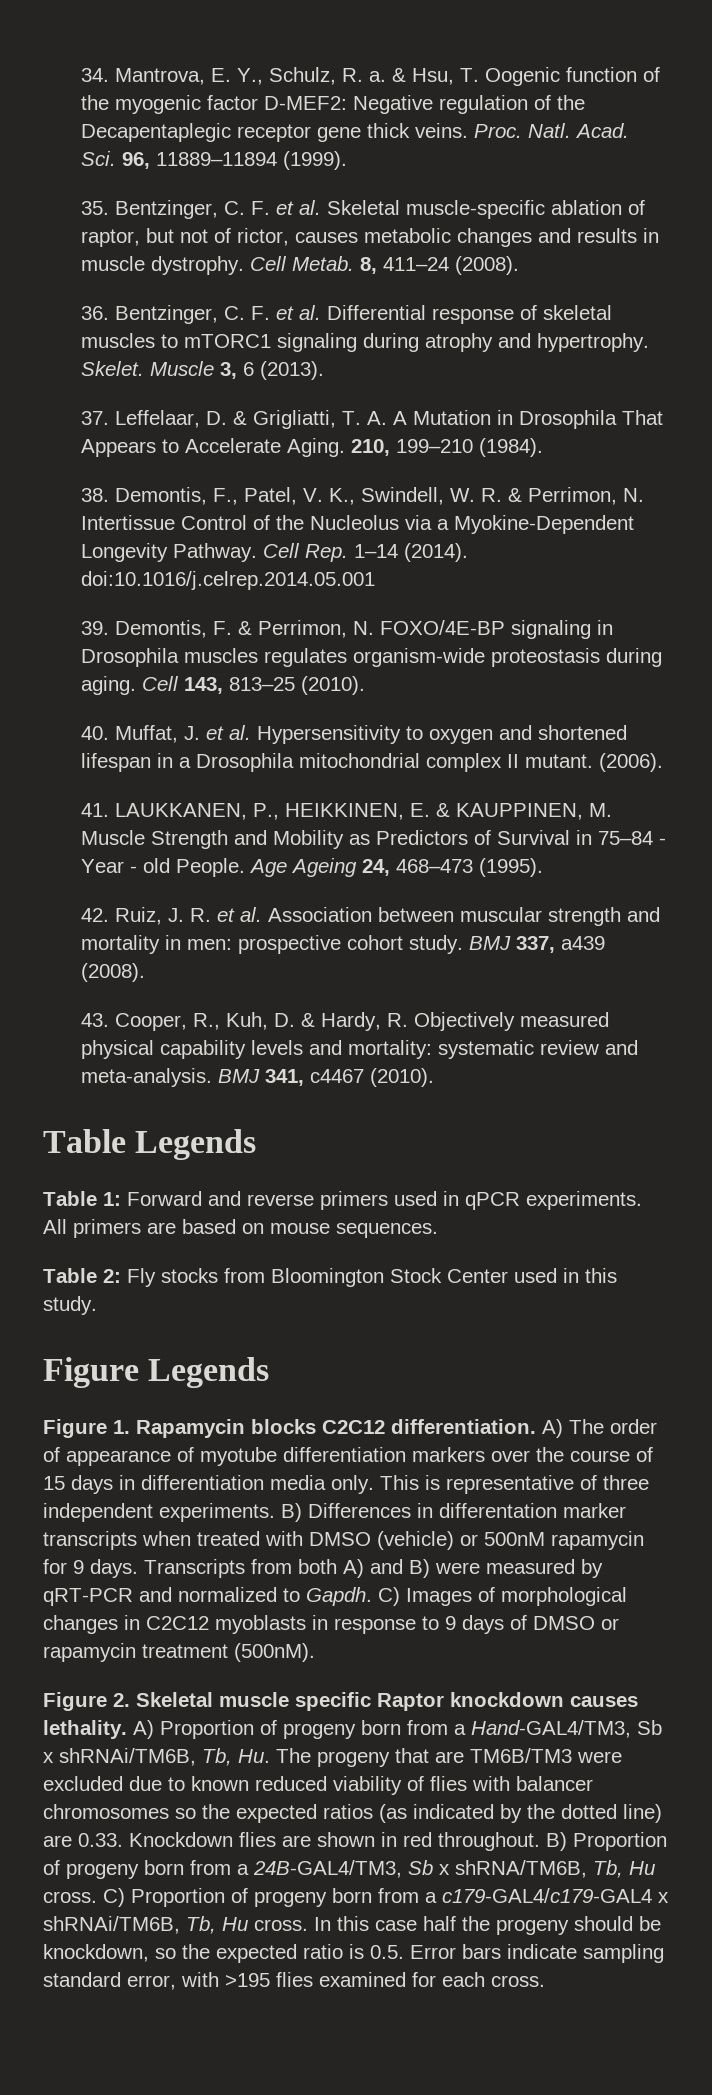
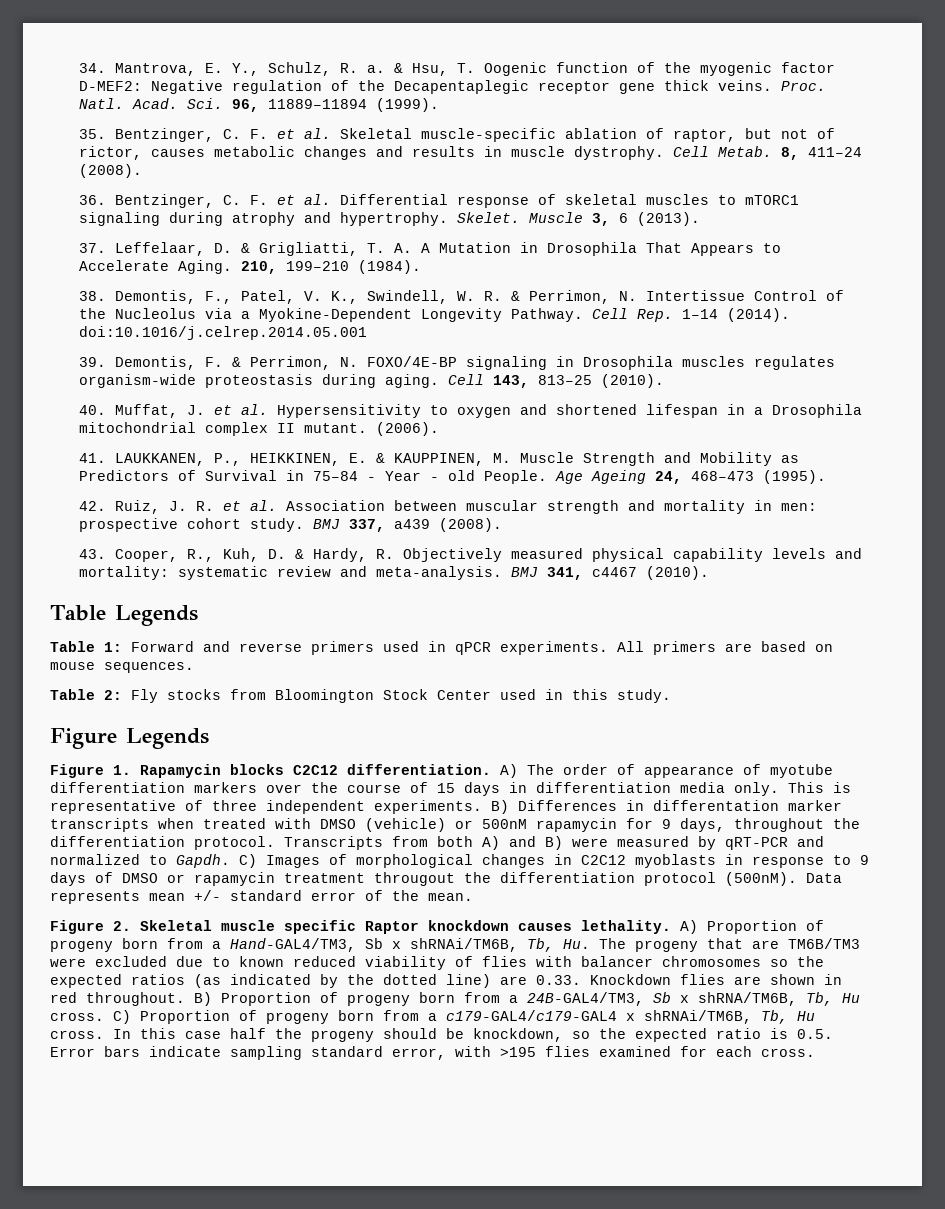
[90,1559,138,1578] days. -> [680,818,860,832] [50,836,275,850] days, throughout the differentiation protocol.
[234,1643,315,1662] (500nM). -> [374,872,842,886] [50,890,473,904] througout the differentiation protocol (500nM). Data represents mean +/- standard error of the mean.

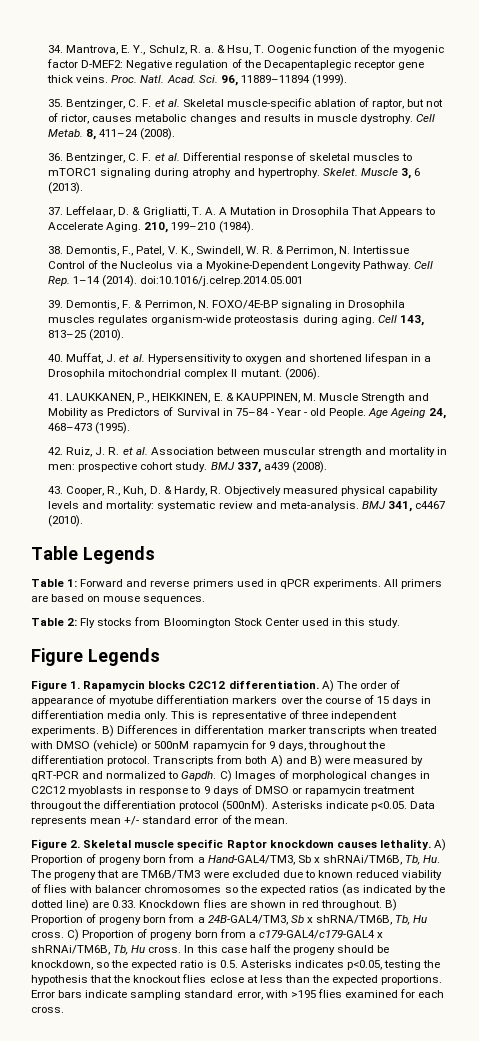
(797, 879) none -> [271,801,407,811] Asterisks indicate p<0.05.
(833, 1034) none -> [240,960,441,970] [31,974,443,985] Asterisks indicates p<0.05, testing the hypothesis that the knockout flies eclose at less than the expected proportions.

